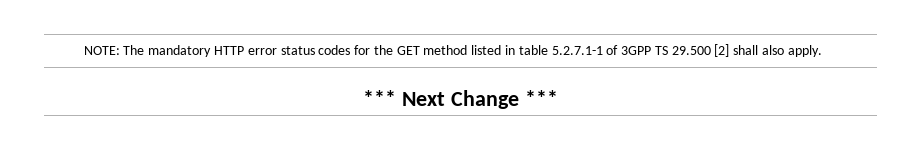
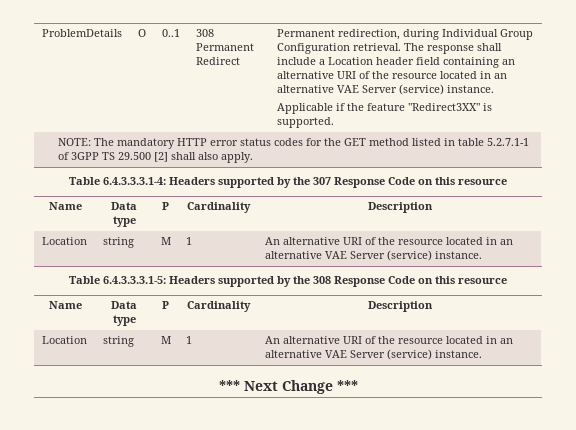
(83, 50) none -> [41,29,122,37] [137,29,146,37] [161,29,180,37] [195,29,214,37] [195,43,254,51] [195,57,240,65] [276,29,533,40] [276,43,502,54] [276,57,515,68] [276,71,507,79] [276,84,494,95] [276,103,492,114] [276,117,334,128] ProblemDetails | O | 0..1 | 308 Permanent Redirect | Permanent redirection, during Individual Group Configuration retrieval. The response shall include a Location header field containing an alternative URI of the resource located in an alternative VAE Server (service) instance. // Applicable if the feature "Redirect3XX" is supported. //
(822, 51) none -> [69,177,507,188] [48,202,82,210] [111,202,137,210] [112,216,136,227] [162,202,169,210] [186,202,251,213] [367,202,433,213] [41,237,87,245] [102,237,134,248] [160,237,171,245] [185,237,192,245] [264,237,513,245] [264,250,482,261] [69,276,507,287] [48,301,82,309] [111,301,137,309] [112,315,136,326] [162,301,169,309] [186,301,251,312] [367,301,433,312] [41,336,87,344] [102,336,134,347] [160,336,171,344] [185,336,192,344] [264,336,513,344] [264,349,482,360] // Table 6.4.3.3.3.1-4: Headers supported by the 307 Response Code on this resource // Name | Data type | P | Cardinality | Description // Location | string | M | 1 | An alternative URI of the resource located in an alternative VAE Server (service) instance. // Table 6.4.3.3.3.1-5: Headers supported by the 308 Response Code on this resource // Name | Data type | P | Cardinality | Description // Location | string | M | 1 | An alternative URI of the resource located in an alternative VAE Server (service) instance.

